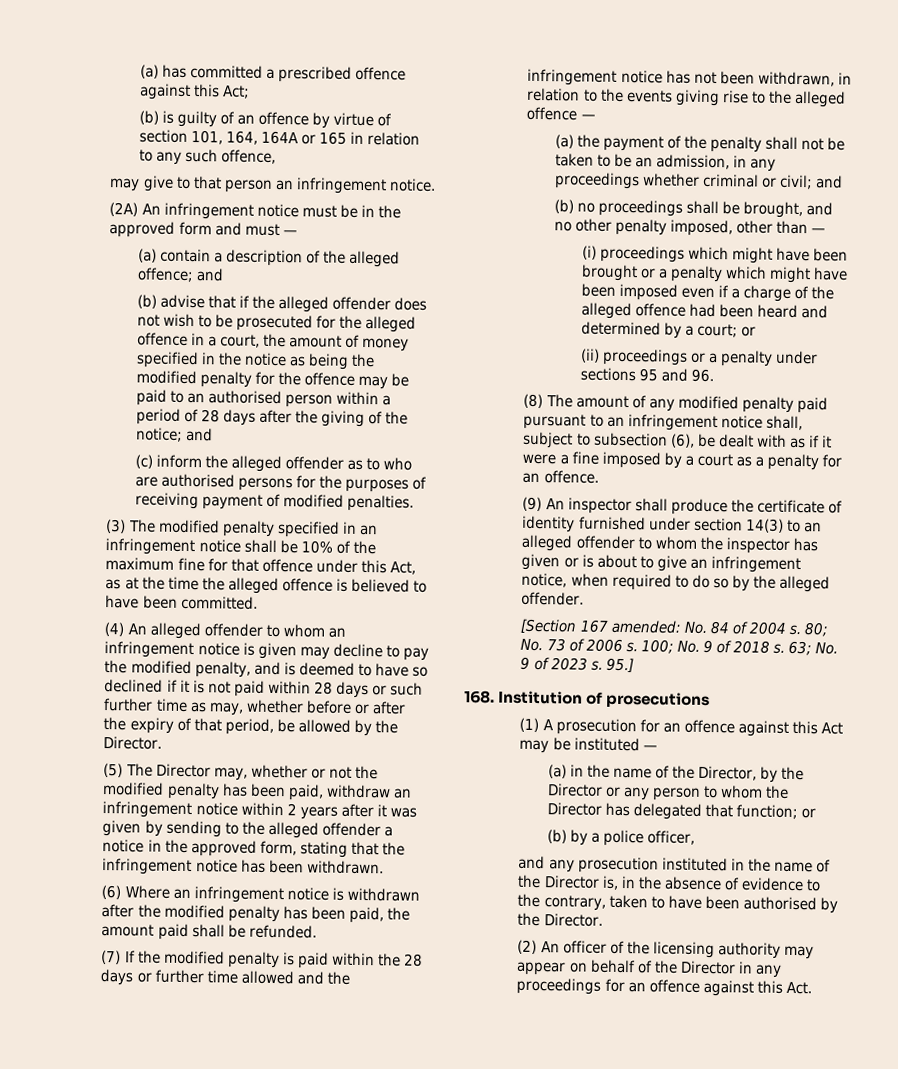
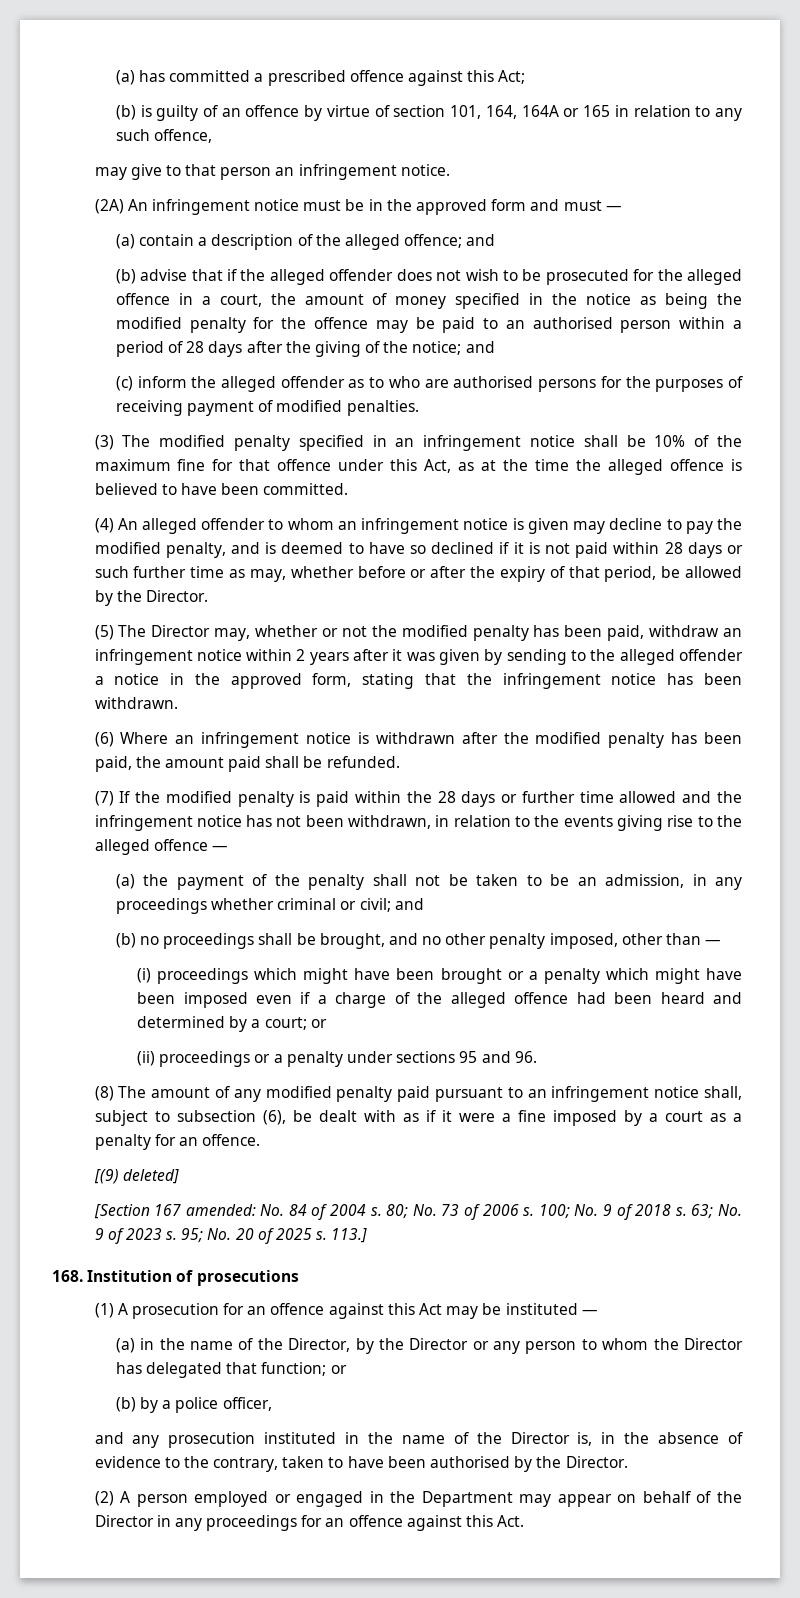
[522,496,843,516] [522,515,822,533] [521,534,818,554] [521,553,801,574] [521,572,830,593] [521,591,585,606] (9) An inspector shall produce the certificate of identity furnished under section 14(3) to an alleged offender to whom the inspector has given or is about to give an infringement notice, when required to do so by the alleged offender. -> [93,1169,179,1184] [(9) deleted]
[605,657,634,673] 95.] -> [181,1228,368,1244] 95; No. 20 of 2025 s. 113.]
[540,940,781,959] An officer of the licensing authority -> [120,1491,513,1507] A person employed or engaged in the Department

